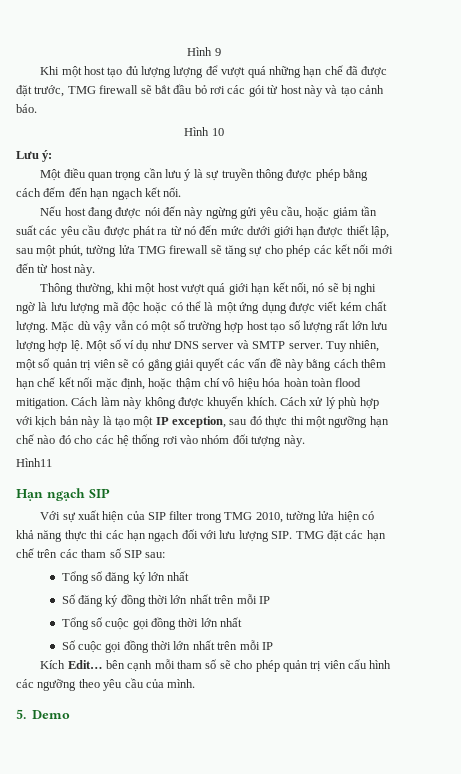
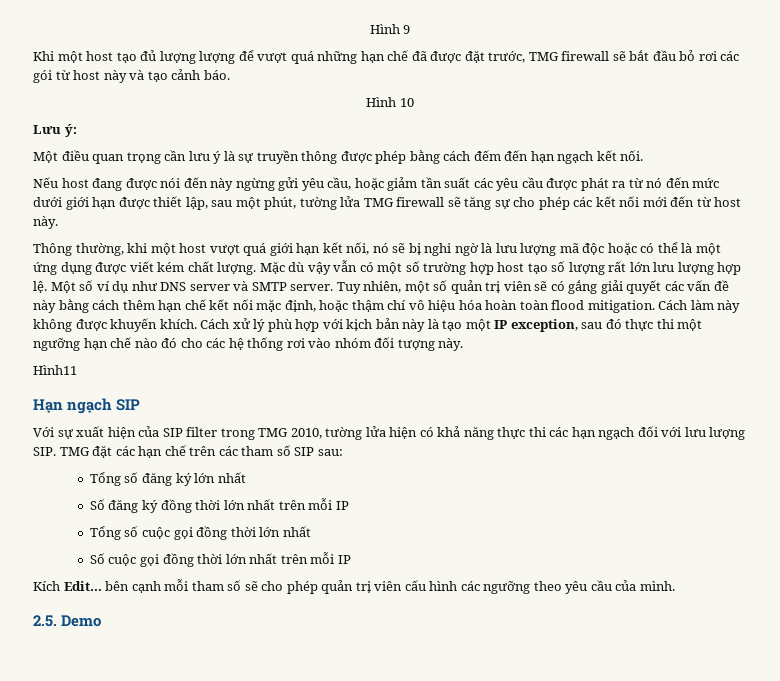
[16,709,26,719] 5. -> [33,615,57,627] 2.5.

